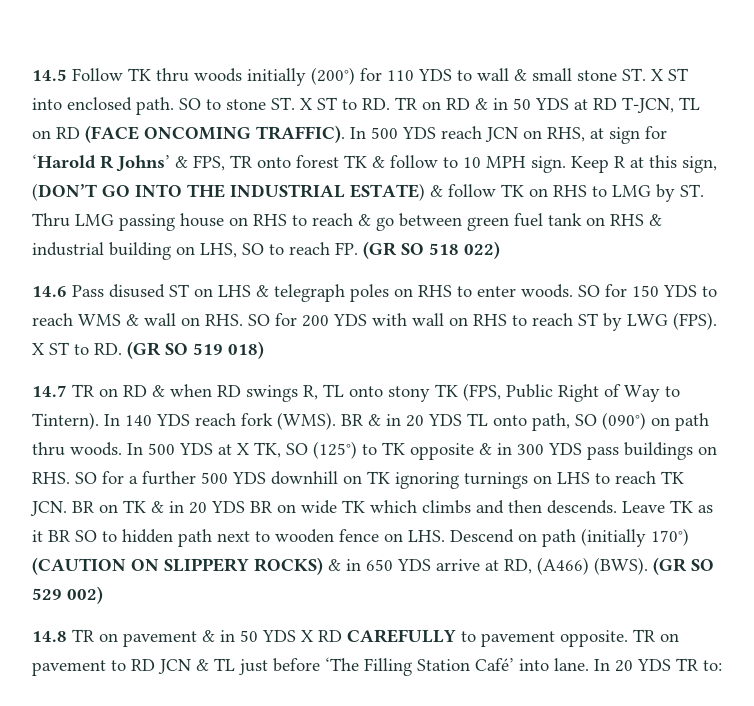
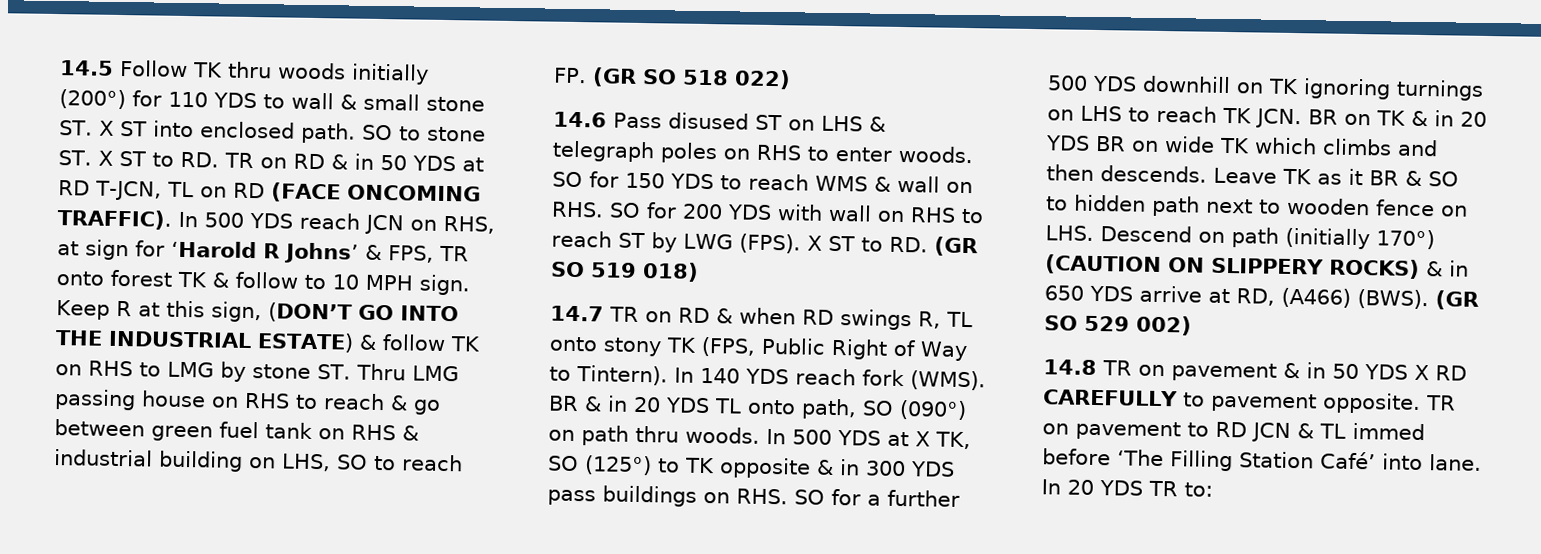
(675, 193) none -> [252,364,311,379] stone
(70, 536) none -> [1405,170,1422,186] &
[239,659,268,675] just -> [1352,422,1425,441] immed

